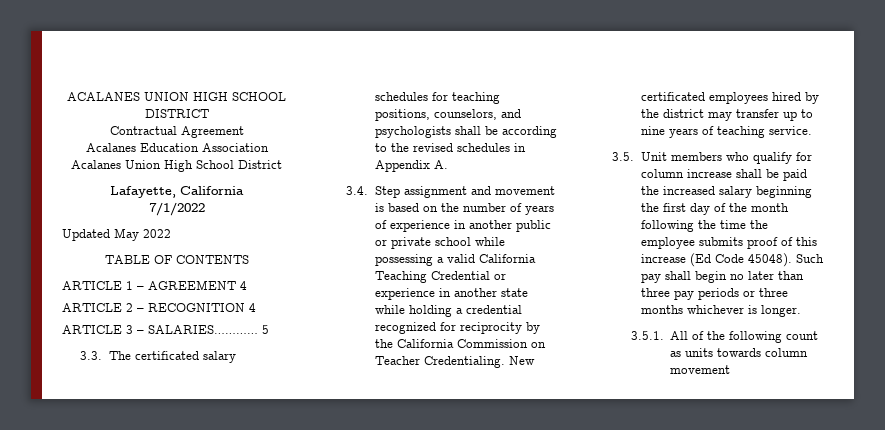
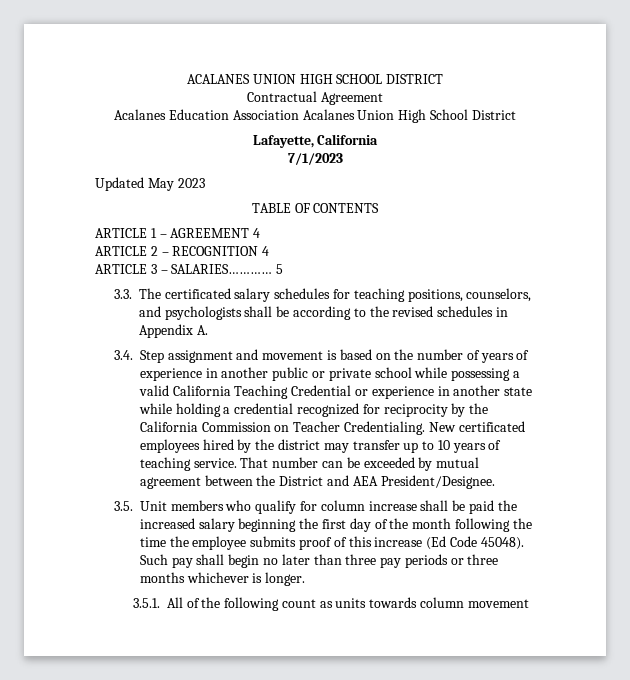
[148,202,205,216] 7/1/2022 -> [287,153,343,165] 7/1/2023
[143,229,171,238] 2022 -> [177,178,205,188] 2023
[640,126,665,135] nine -> [437,440,450,450] 10
(812, 130) none -> [240,457,480,471] [139,475,495,489] That number can be exceeded by mutual agreement between the District and AEA President/Designee.

